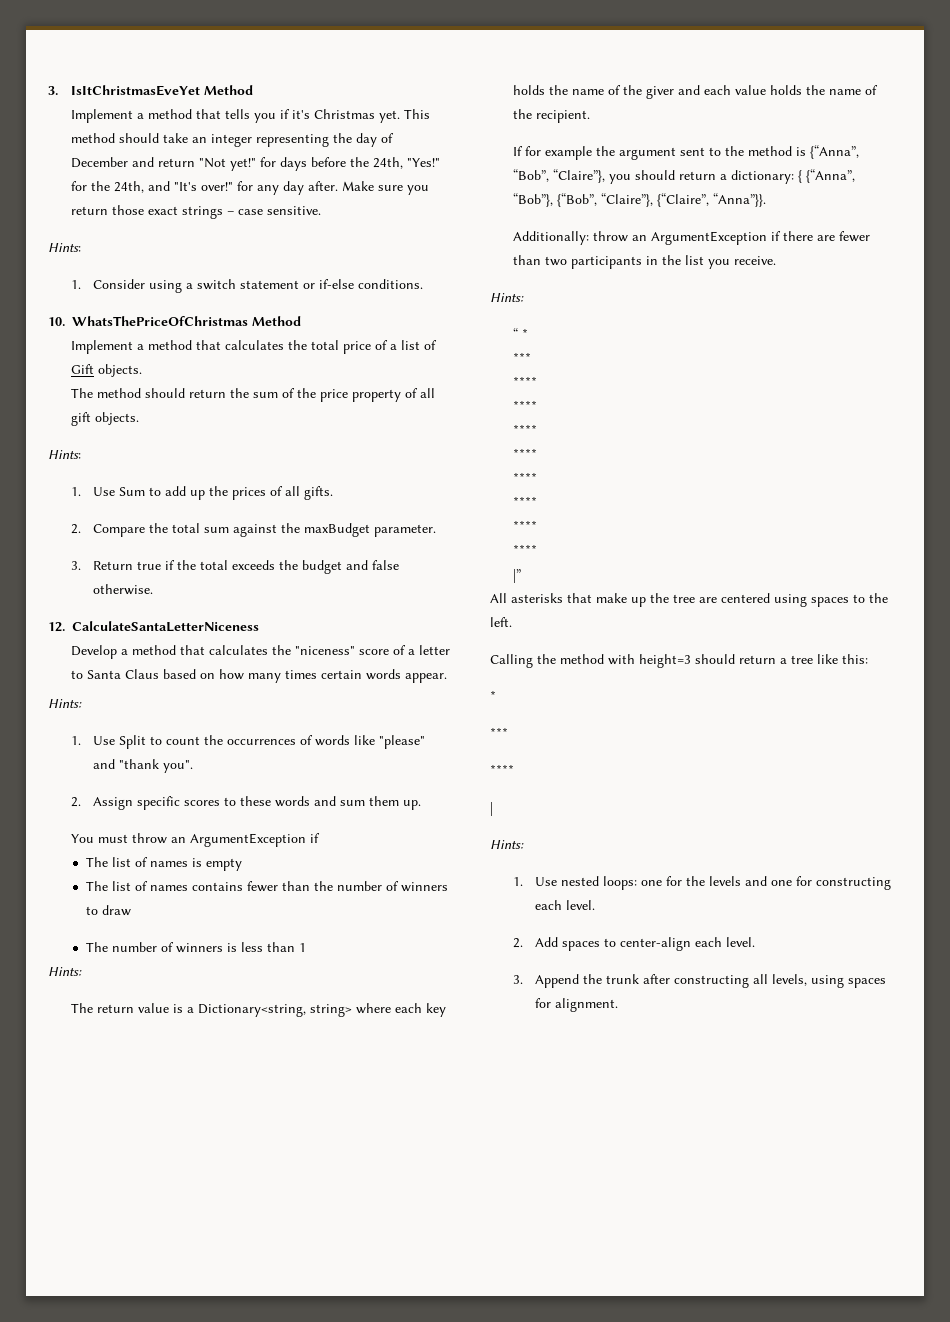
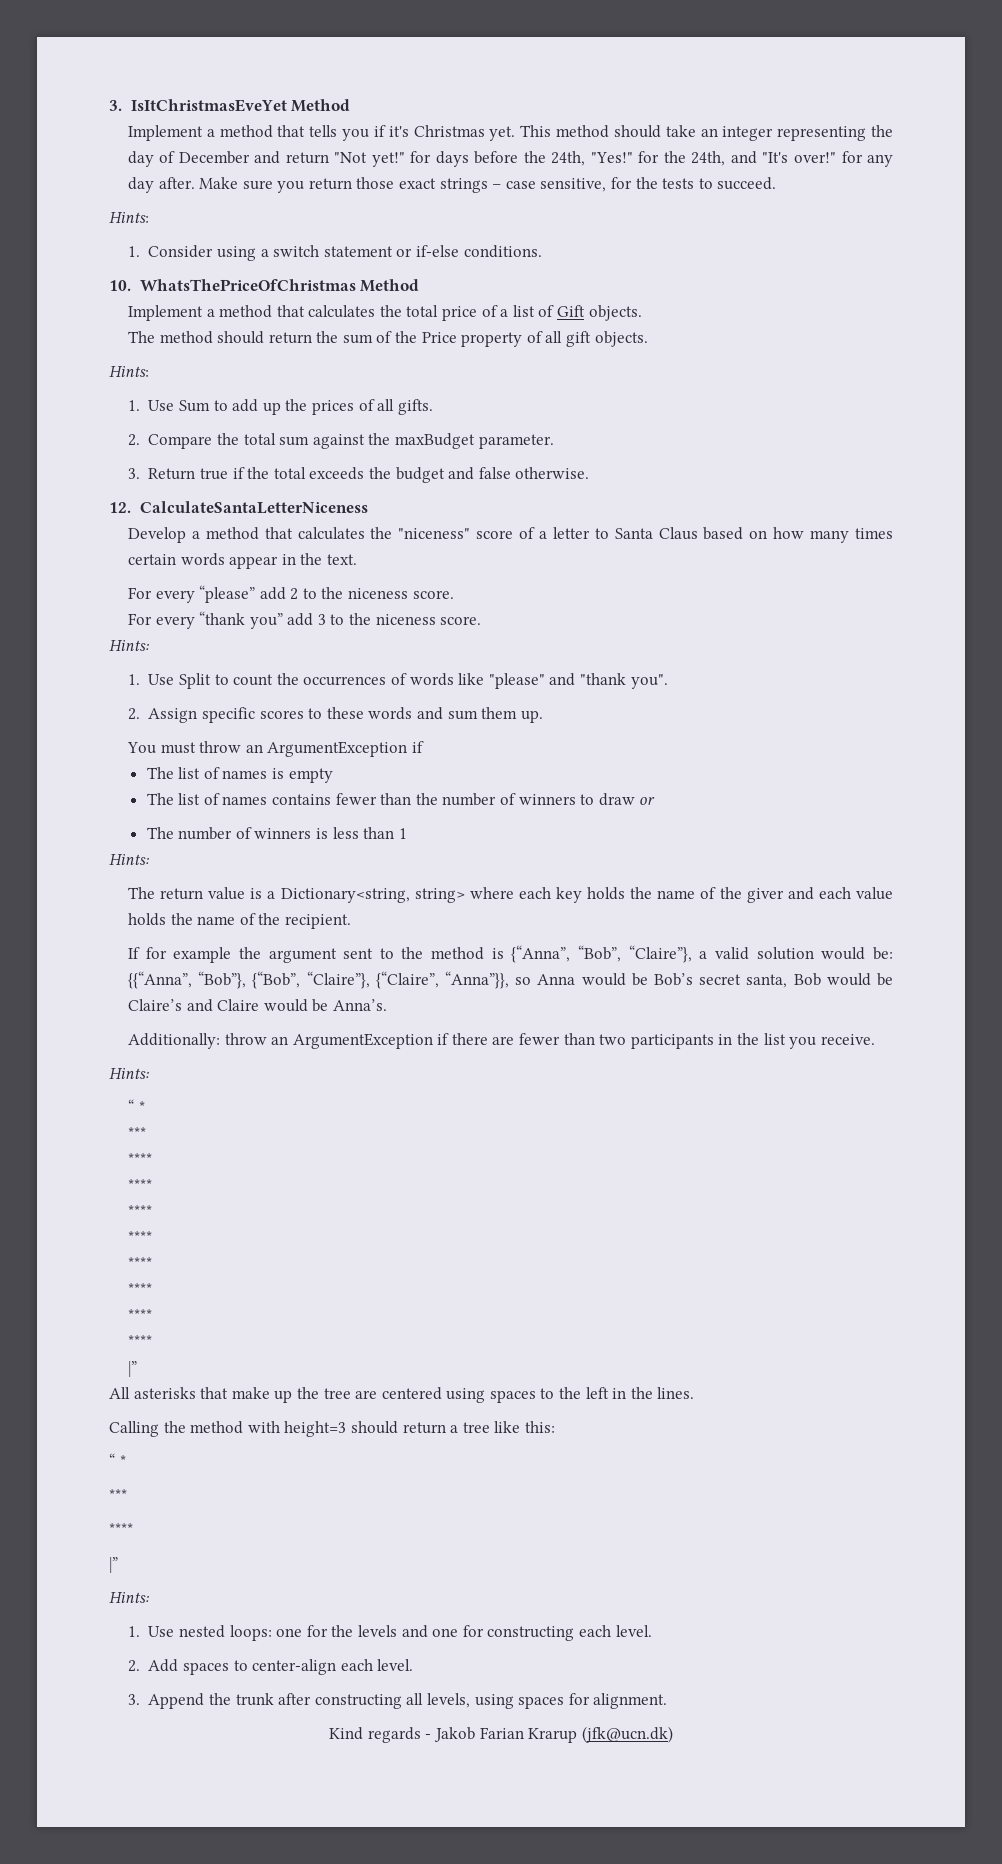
[266,206,321,215] sensitive. -> [540,177,777,192] sensitive, for the tests to succeed.
[319,389,348,402] price -> [421,332,457,343] Price
[404,673,447,683] appear. -> [229,553,357,569] [127,585,454,603] [127,611,482,629] appear in the text. // For every “please” add 2 to the niceness score. // For every “thank you” add 3 to the niceness score.
(131, 910) none -> [639,797,656,805] or
[608,169,855,184] [512,193,766,207] you should return a dictionary: { {“Anna”, “Bob”}, {“Bob”, “Claire”}, {“Claire”, “Anna”}}. -> [699,947,893,960] [127,971,893,989] [127,999,387,1012] a valid solution would be: {{“Anna”, “Bob”}, {“Bob”, “Claire”}, {“Claire”, “Anna”}}, so Anna would be Bob’s secret santa, Bob would be Claire’s and Claire would be Anna’s.
[490,617,512,627] left. -> [585,1387,695,1399] left in the lines.
[490,690,496,701] [490,727,508,738] [490,764,514,775] [490,802,493,816] * // *** // **** // | -> [109,1453,126,1467] [109,1489,127,1501] [109,1523,133,1535] [109,1557,118,1573] “ * // *** // **** // |”
(619, 1005) none -> [329,1726,673,1743] // Kind regards - Jakob Farian Krarup (jfk@ucn.dk)

